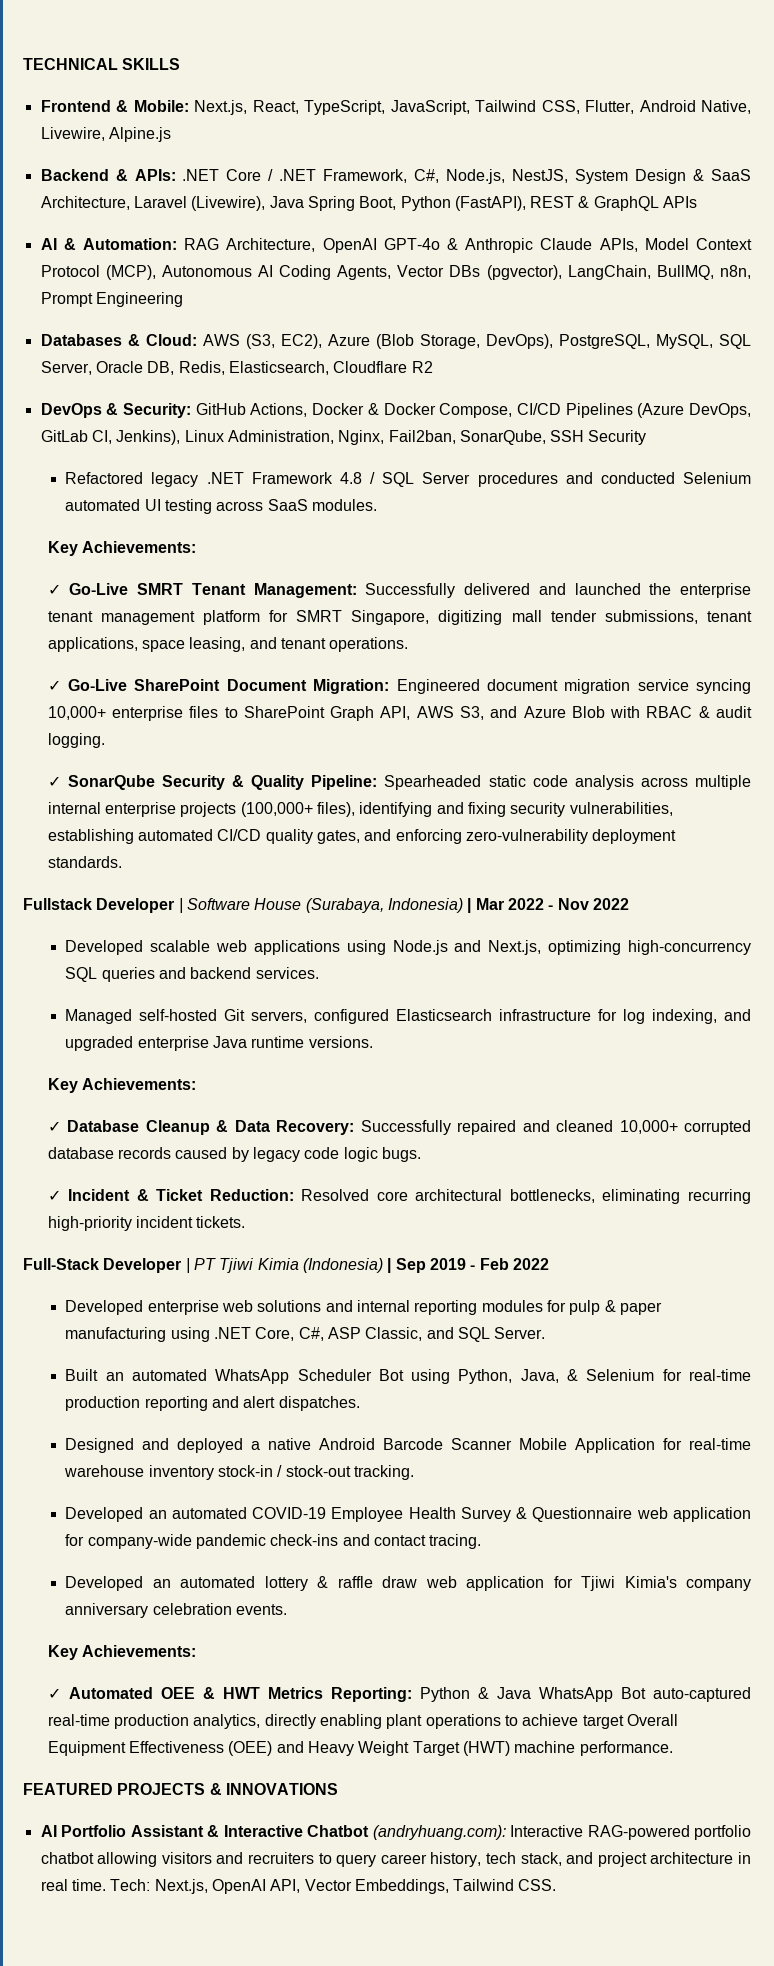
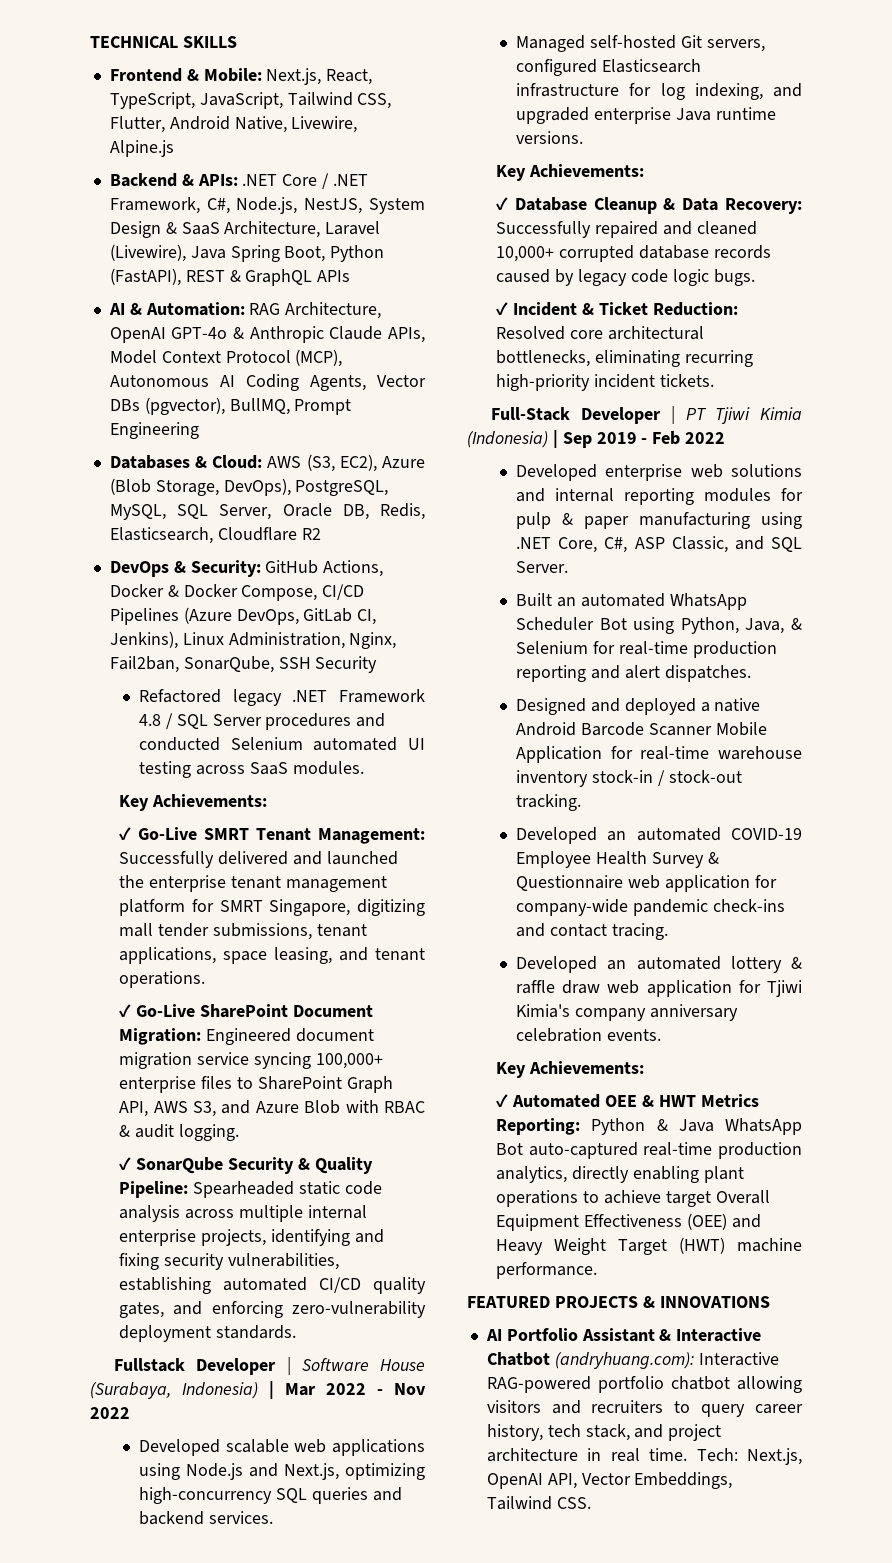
[567,265,751,280] LangChain, BullMQ, n8n, -> [229,398,290,415] BullMQ,
[47,706,106,720] 10,000+ -> [315,1053,383,1069] 100,000+
[180,802,355,817] projects (100,000+ files), -> [201,1229,267,1246] projects,

